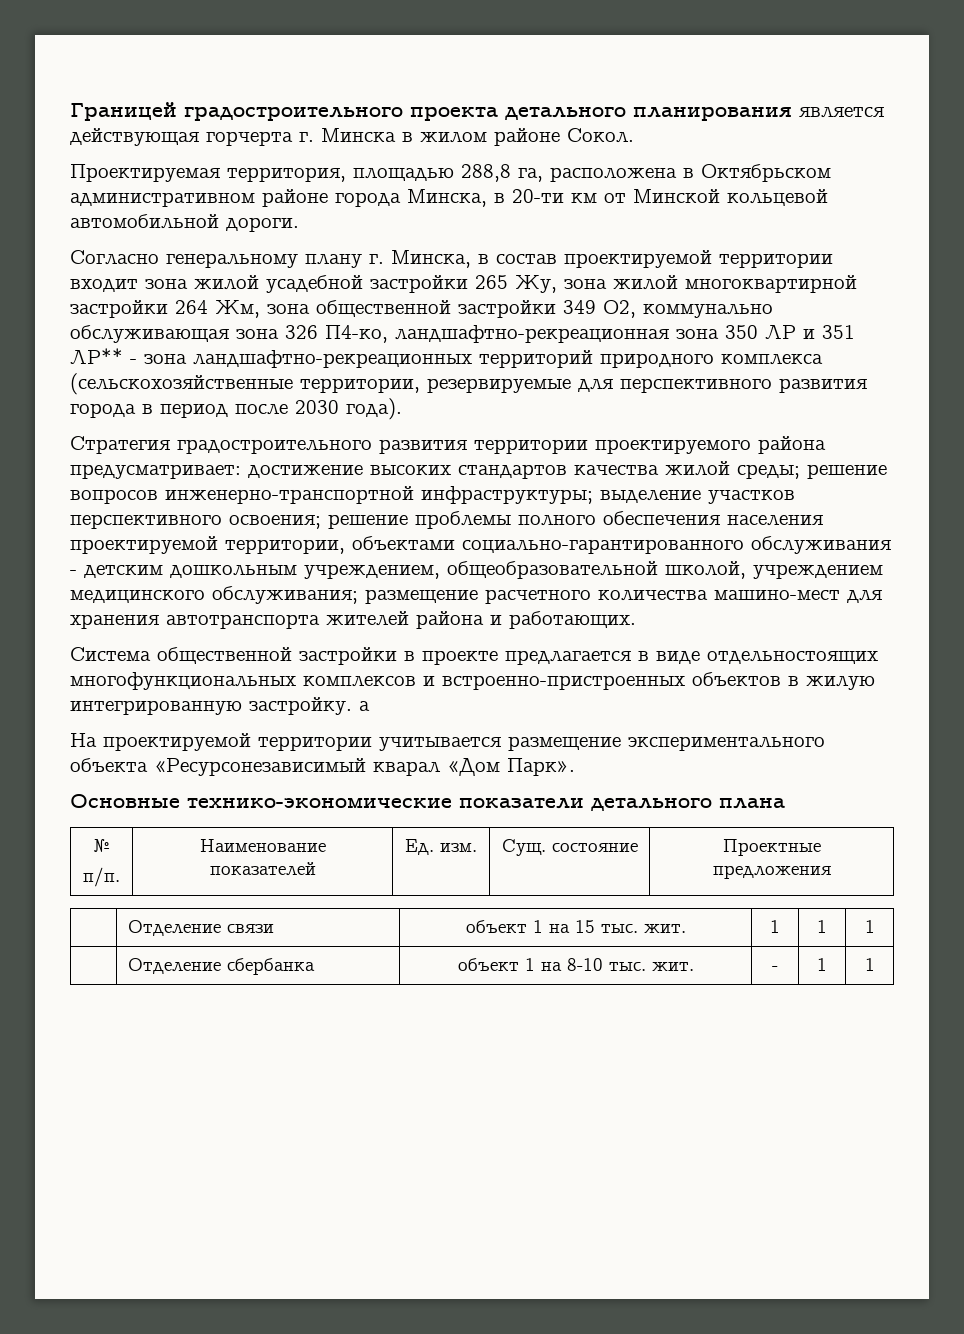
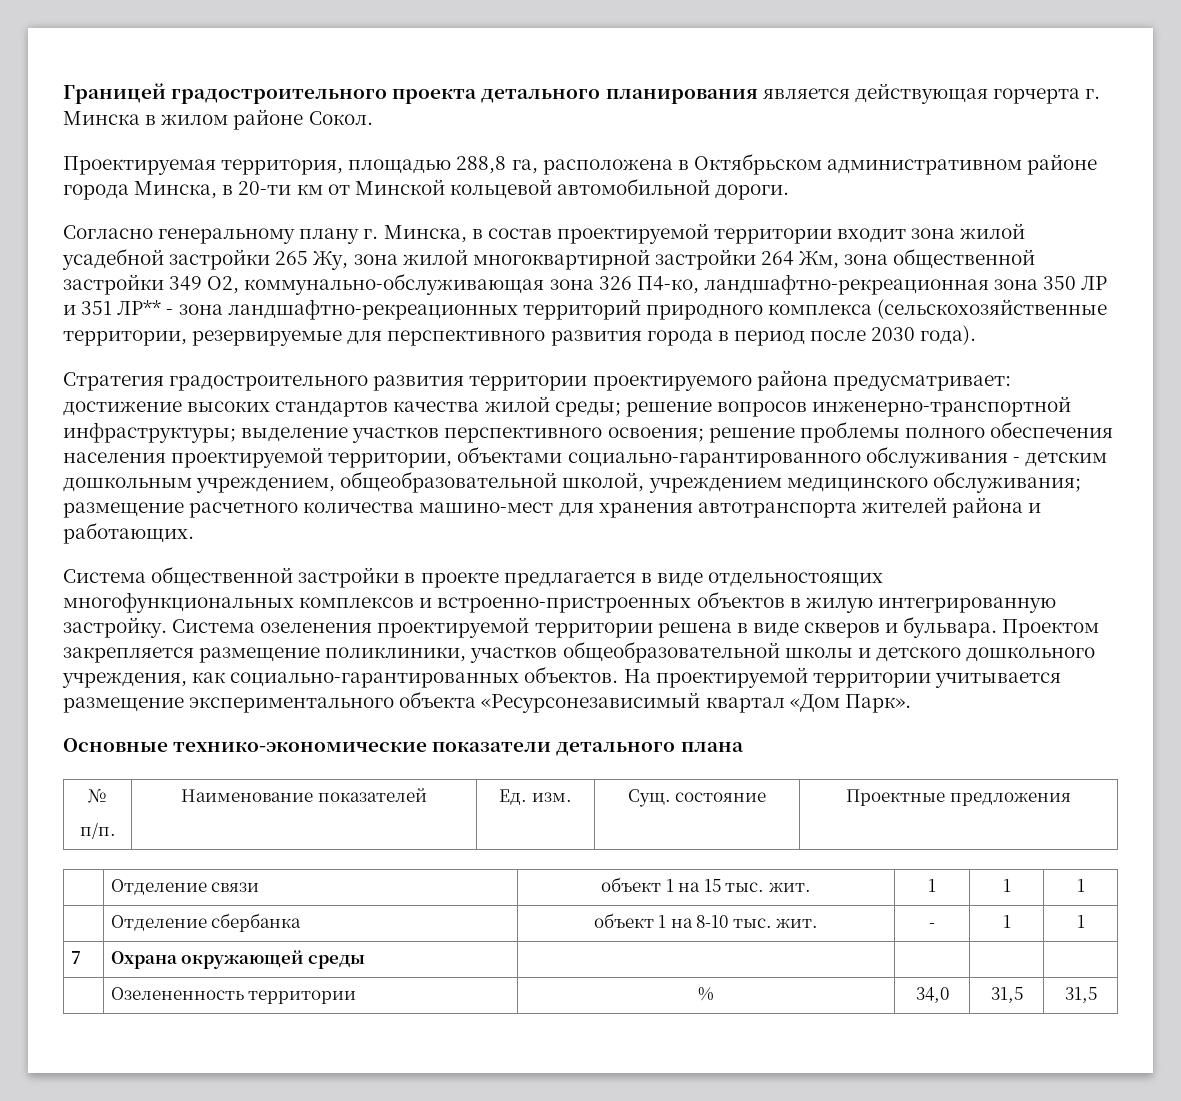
[643,304,773,318] [70,325,229,343] коммунально обслуживающая -> [244,273,545,295] коммунально-обслуживающая
[359,701,370,711] а // -> [172,616,1100,638] [63,641,1096,663] [62,666,619,688] Система озеленения проектируемой территории решена в виде скверов и бульвара. Проектом закрепляется размещение поликлиники, участков общеобразовательной школы и детского дошкольного учреждения, как социально-гарантированных объектов.
[373,761,441,776] кварал -> [705,697,785,713] квартал
(875, 964) none -> [70,951,81,964] [110,950,365,969] [110,987,357,1004] [698,987,714,1001] [915,987,949,1003] [990,987,1023,1003] [1064,987,1097,1003] // 7 | Охрана окружающей среды | | | | // | Озелененность территории | % | 34,0 | 31,5 | 31,5

